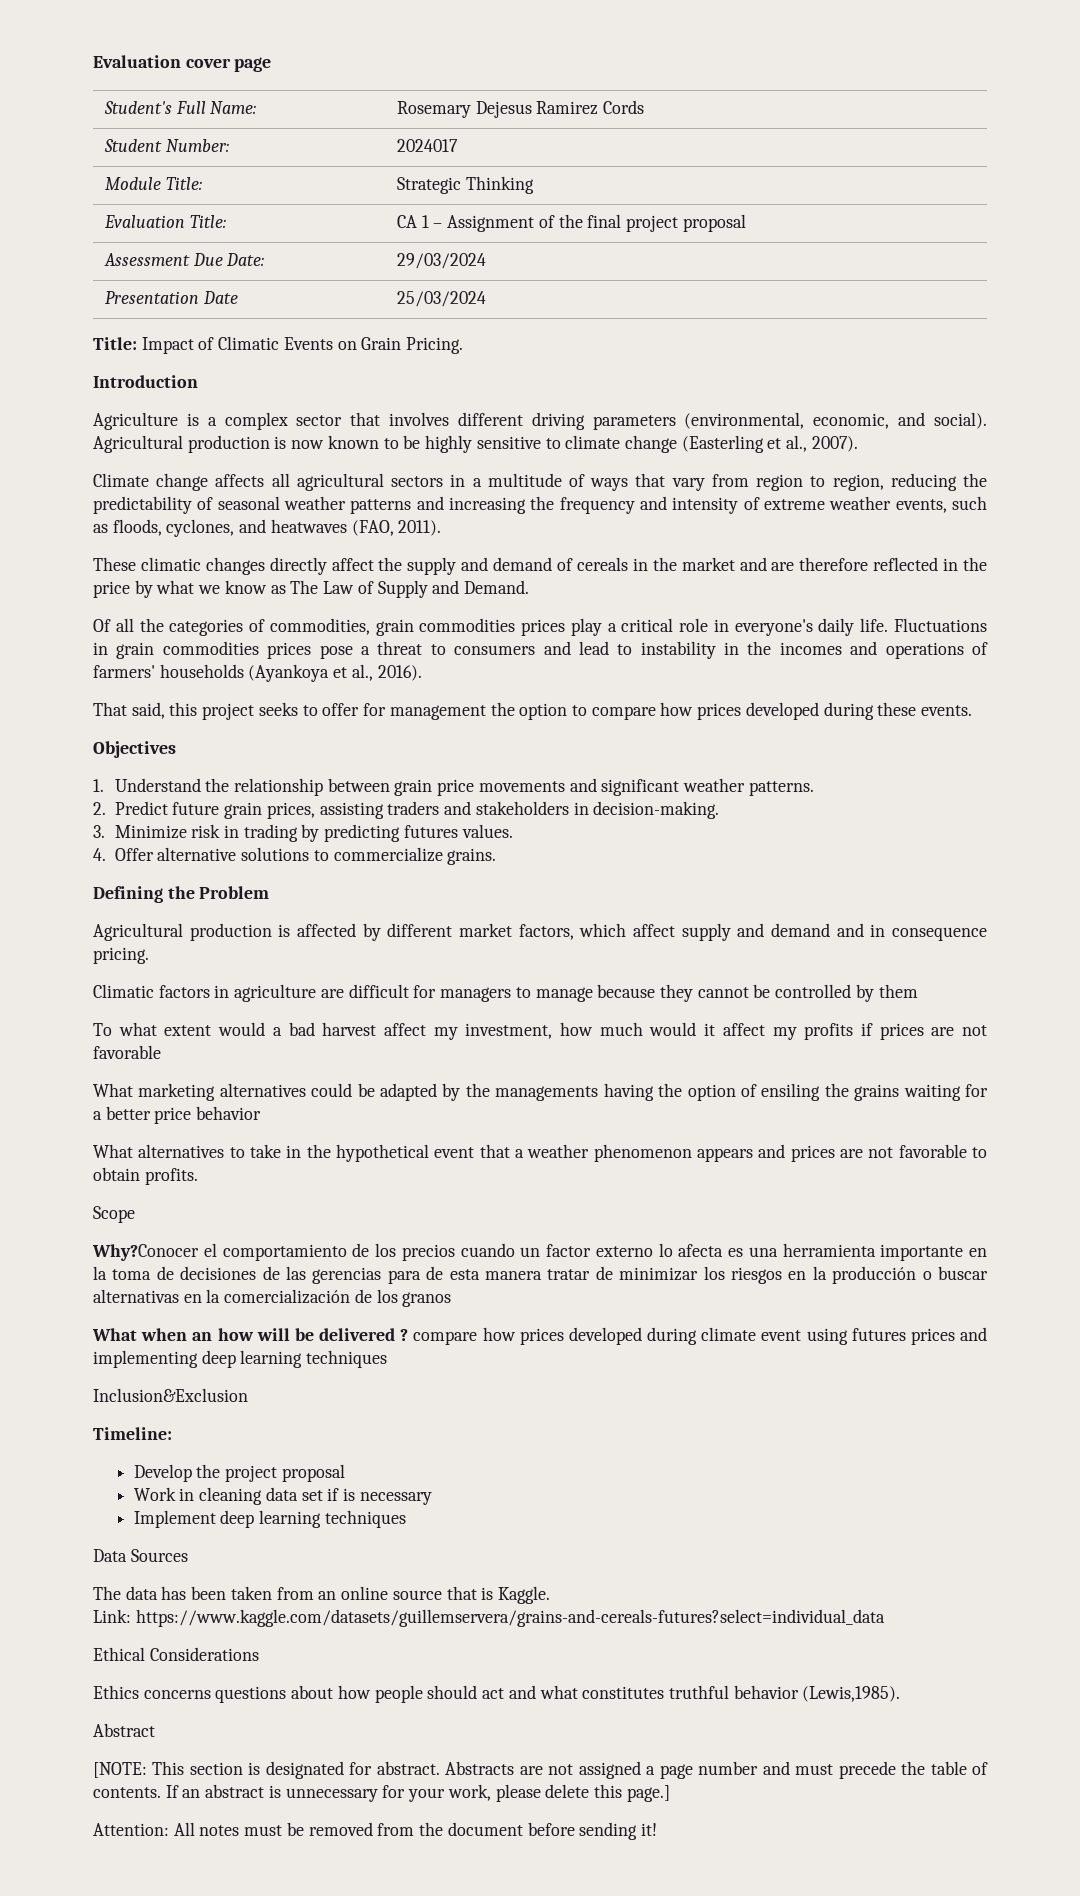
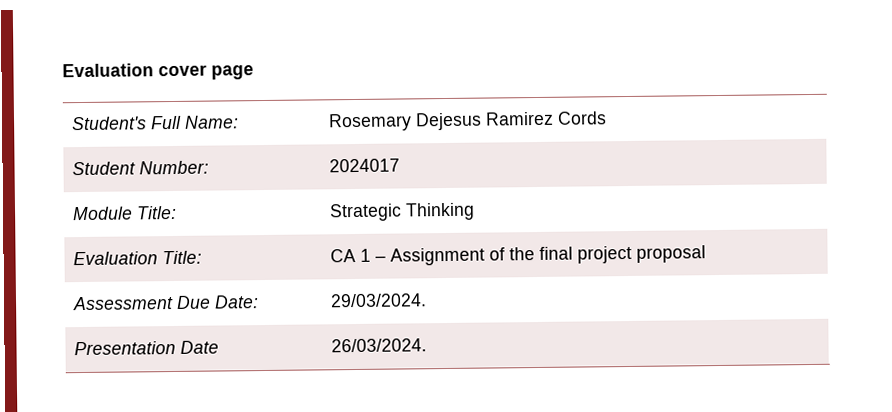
[396,253,486,269] 29/03/2024 -> [329,293,427,308] 29/03/2024.
[396,291,486,307] [93,336,464,354] [93,375,198,388] [93,412,987,430] [93,435,858,453] [93,473,987,491] [93,496,988,514] [93,519,442,537] [93,557,988,575] [93,580,529,598] [93,618,987,636] [93,641,989,659] [93,664,422,682] [93,702,973,720] [93,741,176,758] [93,778,814,796] [93,801,720,819] [93,824,513,842] [93,847,497,865] [93,886,270,903] [93,923,987,941] [93,947,149,964] [93,984,918,1002] [93,1022,988,1040] [93,1045,161,1059] [93,1083,988,1101] [93,1106,262,1124] [93,1144,988,1162] [93,1167,198,1185] [93,1206,135,1223] [92,1243,987,1261] [93,1266,988,1284] [93,1289,452,1307] [92,1327,987,1345] [93,1350,388,1368] [93,1388,248,1402] [93,1427,172,1440] [133,1464,345,1482] [133,1487,432,1505] [133,1510,406,1528] [93,1549,188,1562] [93,1586,550,1604] [93,1609,885,1627] [93,1647,259,1661] [93,1685,901,1703] [93,1723,155,1737] [93,1761,989,1779] [93,1784,670,1802] [93,1822,657,1840] 25/03/2024 // Title: Impact of Climatic Events on Grain Pricing. // Introduction // Agriculture is a complex sector that involves different driving parameters (environmental, economic, and social). Agricultural production is now known to be highly sensitive to climate change (Easterling et al., 2007). // Climate change affects all agricultural sectors in a multitude of ways that vary from region to region, reducing the predictability of seasonal weather patterns and increasing the frequency and intensity of extreme weather events, such as floods, cyclones, and heatwaves (FAO, 2011). // These climatic changes directly affect the supply and demand of cereals in the market and are therefore reflected in the price by what we know as The Law of Supply and Demand. // Of all the categories of commodities, grain commodities prices play a critical role in everyone's daily life. Fluctuations in grain commodities prices pose a threat to consumers and lead to instability in the incomes and operations of farmers' households (Ayankoya et al., 2016). // That said, this project seeks to offer for management the option to compare how prices developed during these events. // Objectives // 1. Understand the relationship between grain price movements and significant weather patterns. // 2. Predict future grain prices, assisting traders and stakeholders in decision-making. // 3. Minimize risk in trading by predicting futures values. // 4. Offer alternative solutions to commercialize grains. // Defining the Problem // Agricultural production is affected by different market factors, which affect supply and demand and in consequence pricing. // Climatic factors in agriculture are difficult for managers to manage because they cannot be controlled by them // To what extent would a bad harvest affect my investment, how much would it affect my profits if prices are not favorable // What marketing alternatives could be adapted by the managements having the option of ensiling the grains waiting for a better price behavior // What alternatives to take in the hypothetical event that a weather phenomenon appears and prices are not favorable to obtain profits. // Scope // Why?Conocer el comportamiento de los precios cuando un factor externo lo afecta es una herramienta importante en la toma de decisiones de las gerencias para de esta manera tratar de minimizar los riesgos en la producción o buscar alternativas en la comercialización de los granos // What when an how will be delivered ? compare how prices developed during climate event using futures prices and implementing deep learning techniques // Inclusion&Exclusion // Timeline: // Develop the project proposal // Work in cleaning data set if is necessary // Implement deep learning techniques // Data Sources // The data has been taken from an online source that is Kaggle. // Link: https://www.kaggle.com/datasets/guillemservera/grains-and-cereals-futures?select=individual_data // Ethical Considerations // Ethics concerns questions about how people should act and what constitutes truthful behavior (Lewis,1985). // Abstract // [NOTE: This section is designated for abstract. Abstracts are not assigned a page number and must precede the table of contents. If an abstract is unnecessary for your work, please delete this page.] // Attention: All notes must be removed from the document before sending it! -> [330,338,427,353] 26/03/2024.

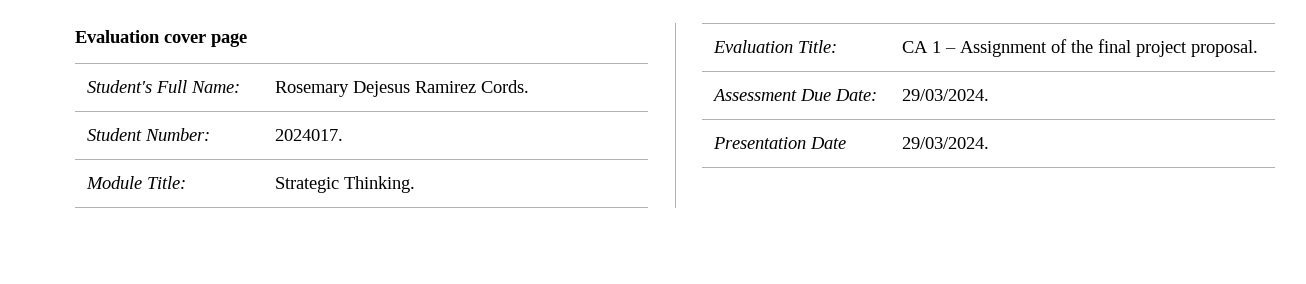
[556,111,607,125] Cords -> [481,80,530,93] Cords.
[328,158,400,173] 2024017 -> [275,129,344,141] 2024017.
[404,202,475,221] Thinking -> [344,176,416,193] Thinking.
[635,245,706,263] proposal -> [1191,40,1259,57] proposal.
[330,338,427,353] 26/03/2024. -> [902,137,990,149] 29/03/2024.

